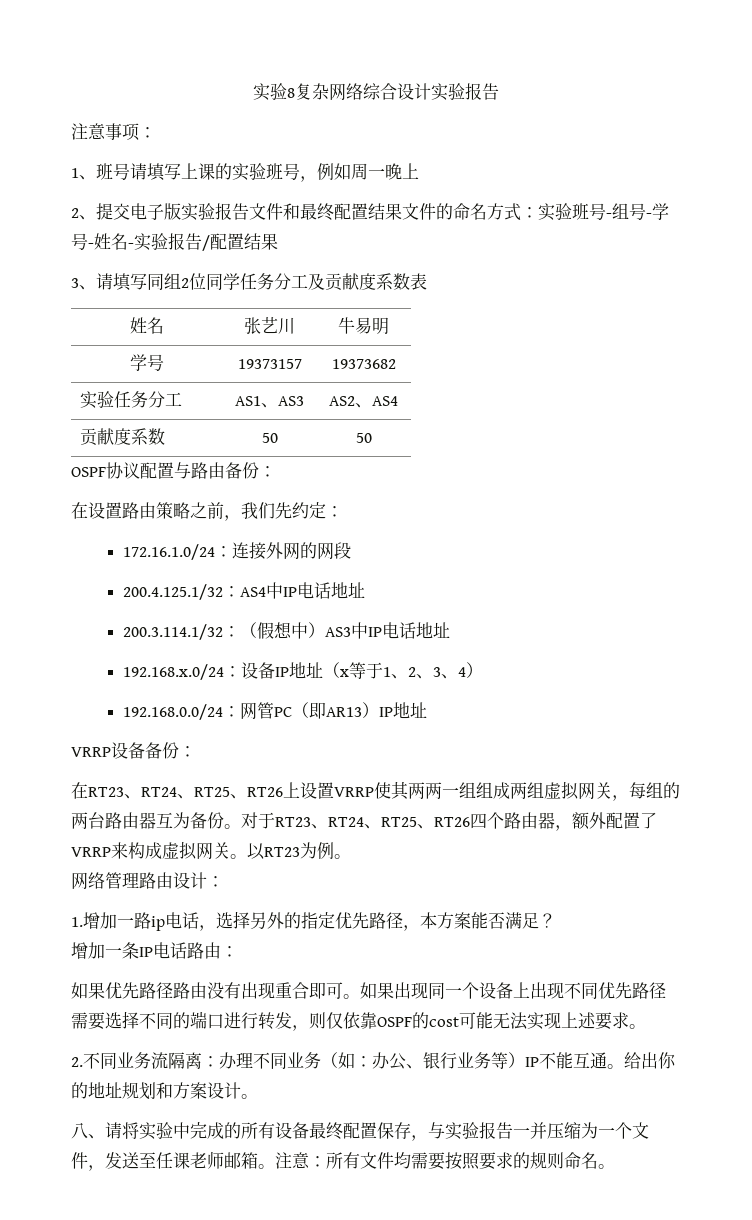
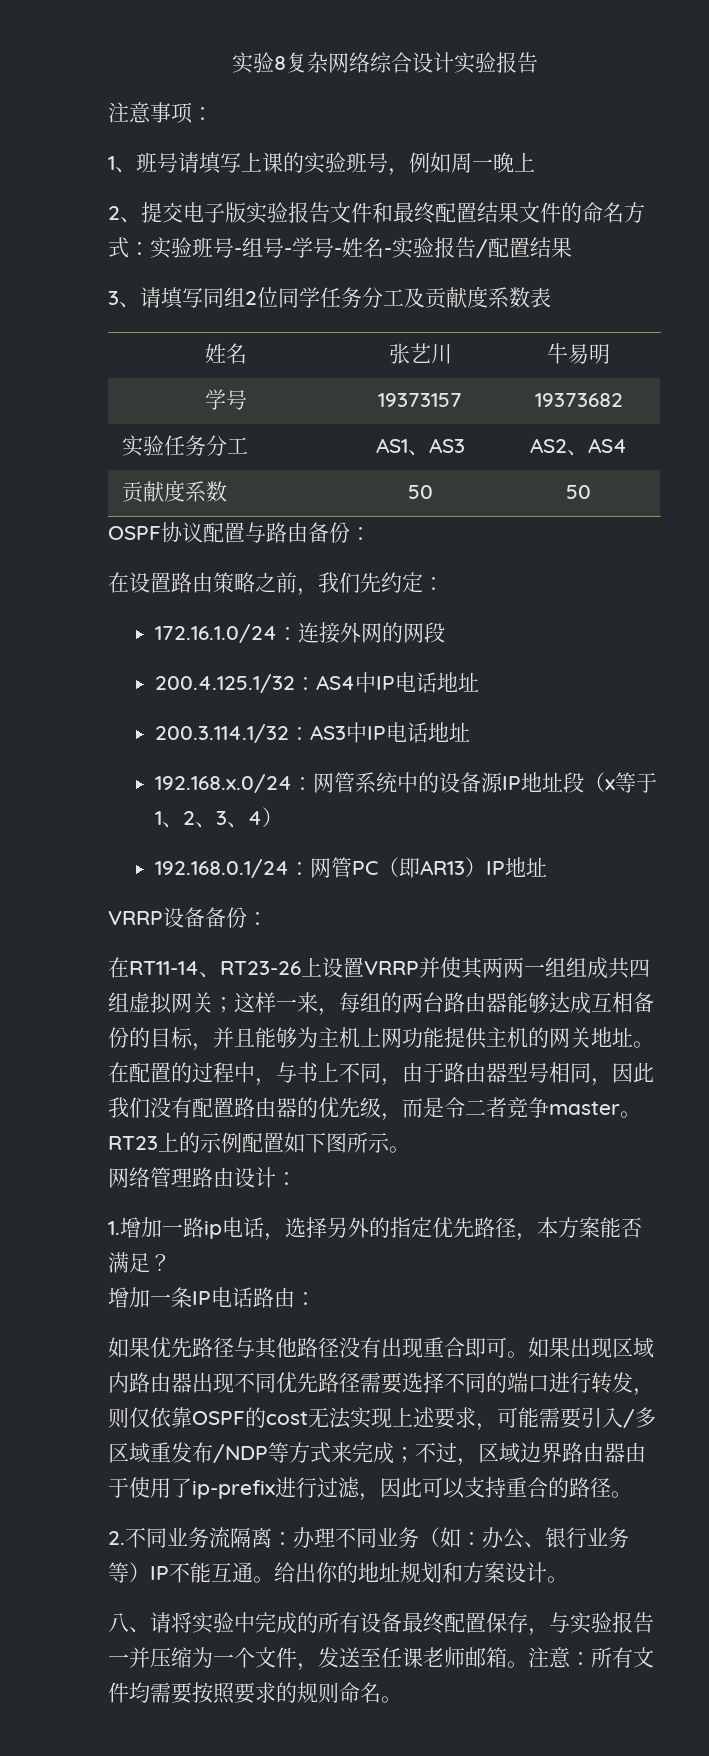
[240,622,326,639] （假想中） -> (311, 733) none
[241,662,324,679] 设备IP地址 -> [313,772,585,793] 网管系统中的设备源IP地址段
[123,704,224,720] 192.168.0.0/24 -> [155,859,290,878] 192.168.0.1/24
[88,787,283,799] RT23、RT24、RT25、RT26 -> [129,961,301,978] RT11-14、RT23-26
(374, 792) none -> [419,957,440,978] 并
[510,782,527,799] 两 -> [608,957,650,979] 共四
(612, 790) none -> [213,992,318,1013] ；这样一来
[156,812,657,831] [71,841,334,860] 互为备份。对于RT23、RT24、RT25、RT26四个路由器，额外配置了VRRP来构成虚拟网关。以RT23为例 -> [507,992,654,1014] [108,1027,654,1051] [108,1062,654,1086] [108,1097,641,1121] [108,1132,390,1153] 能够达成互相备份的目标，并且能够为主机上网功能提供主机的网关地址。在配置的过程中，与书上不同，由于路由器型号相同，因此我们没有配置路由器的优先级，而是令二者竞争master。RT23上的示例配置如下图所示
[173,982,207,999] 路由 -> [234,1337,339,1359] 与其他路径
[428,982,530,999] 同一个设备上 -> [612,1337,654,1358] [108,1372,192,1393] 区域内路由器
[459,1012,493,1029] 可能 -> (308, 1418) none
(629, 1020) none -> [476,1407,656,1431] [108,1442,646,1466] [108,1477,611,1501] ，可能需要引入/多区域重发布/NDP等方式来完成；不过，区域边界路由器由于使用了ip-prefix进行过滤，因此可以支持重合的路径

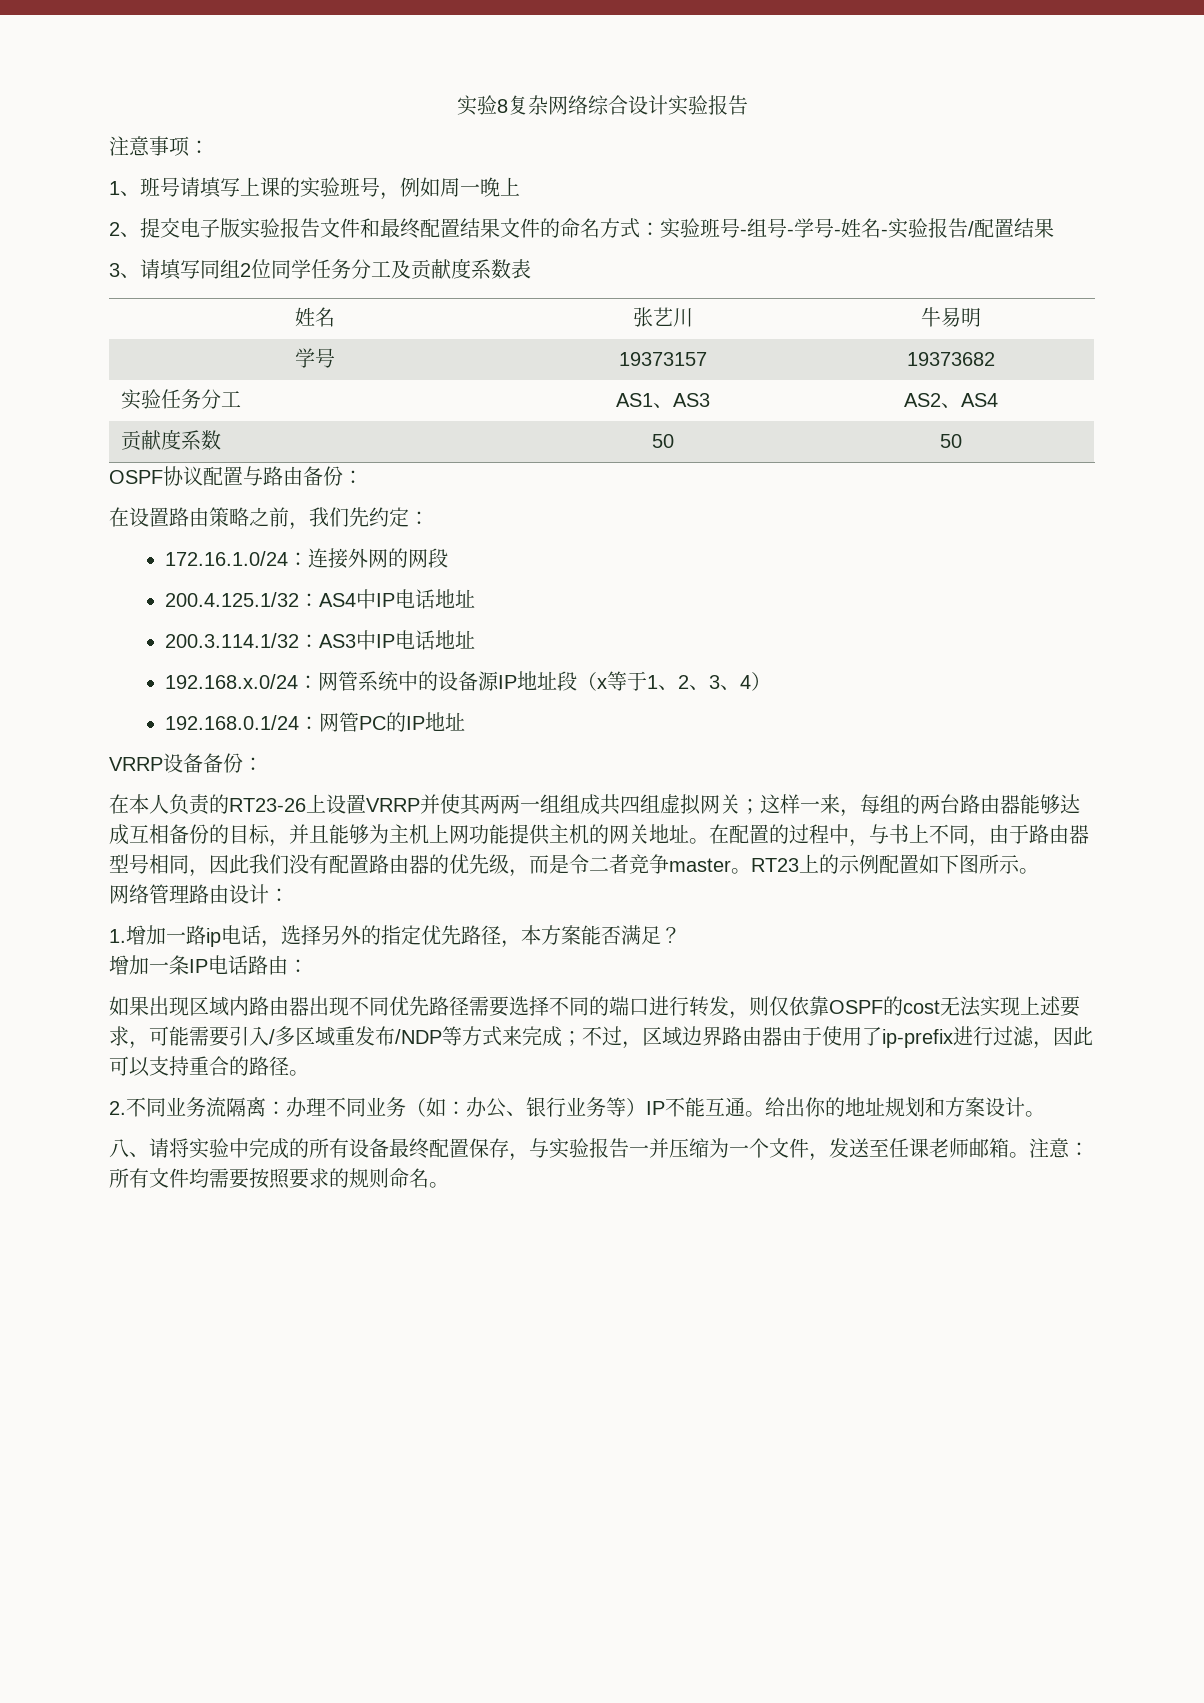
[378,857,487,878] （即AR13） -> [386,712,407,732] 的
[129,961,220,978] RT11-14、 -> [129,794,229,815] 本人负责的
[150,1337,570,1359] 优先路径与其他路径没有出现重合即可。如果 -> (149, 1006) none

